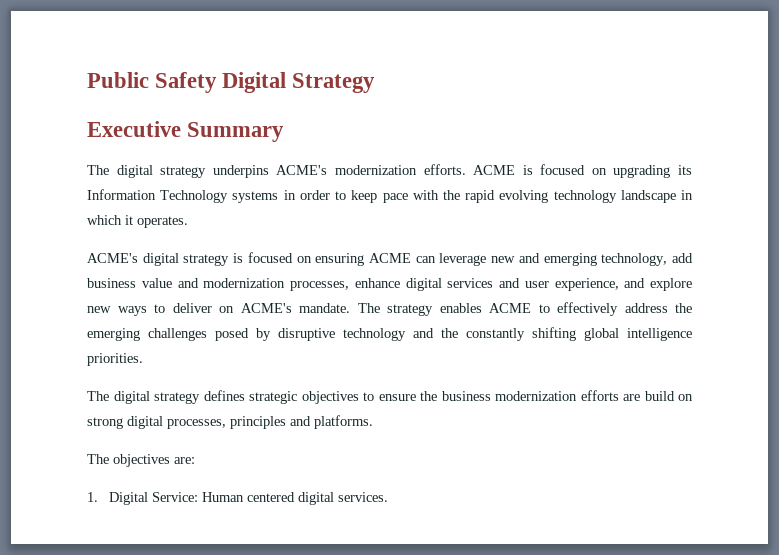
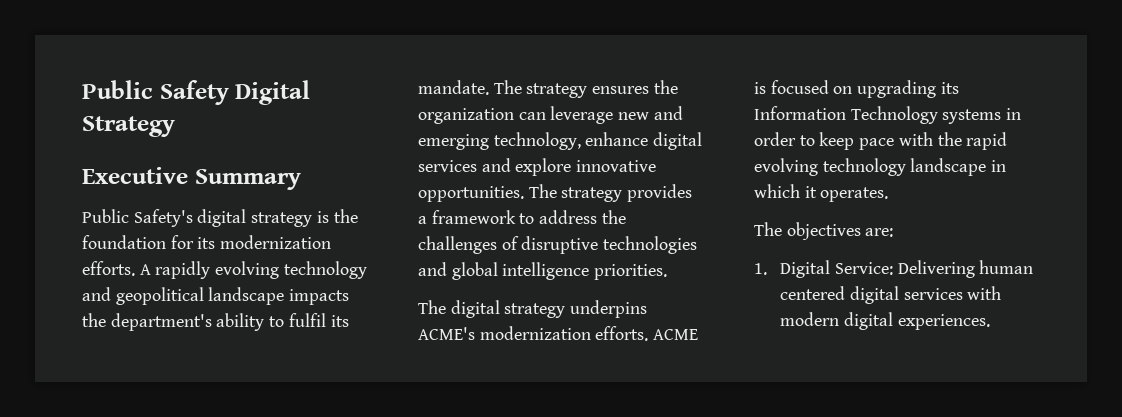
(285, 132) none -> [82,209,358,227] [82,235,332,249] [82,261,367,279] [82,287,350,305] [82,313,349,331] [418,80,678,98] [418,106,683,124] [418,132,703,150] [418,158,657,176] [418,184,693,202] [418,210,626,224] [418,236,698,254] [418,262,668,280] // Public Safety's digital strategy is the foundation for its modernization efforts. A rapidly evolving technology and geopolitical landscape impacts the department's ability to fulfil its mandate. The strategy ensures the organization can leverage new and emerging technology, enhance digital services and explore innovative opportunities. The strategy provides a framework to address the challenges of disruptive technologies and global intelligence priorities.
[87,252,693,266] [87,278,692,291] [87,302,692,316] [87,327,692,341] [87,353,143,366] [87,390,693,404] [87,415,373,429] // ACME's digital strategy is focused on ensuring ACME can leverage new and emerging technology, add business value and modernization processes, enhance digital services and user experience, and explore new ways to deliver on ACME's mandate. The strategy enables ACME to effectively address the emerging challenges posed by disruptive technology and the constantly shifting global intelligence priorities. // The digital strategy defines strategic objectives to ensure the business modernization efforts are build on strong digital processes, principles and platforms. -> (889, 194) none
[202,492,389,505] Human centered digital services. -> [897,260,1034,278] [780,286,1002,304] [780,312,990,330] Delivering human centered digital services with modern digital experiences.

